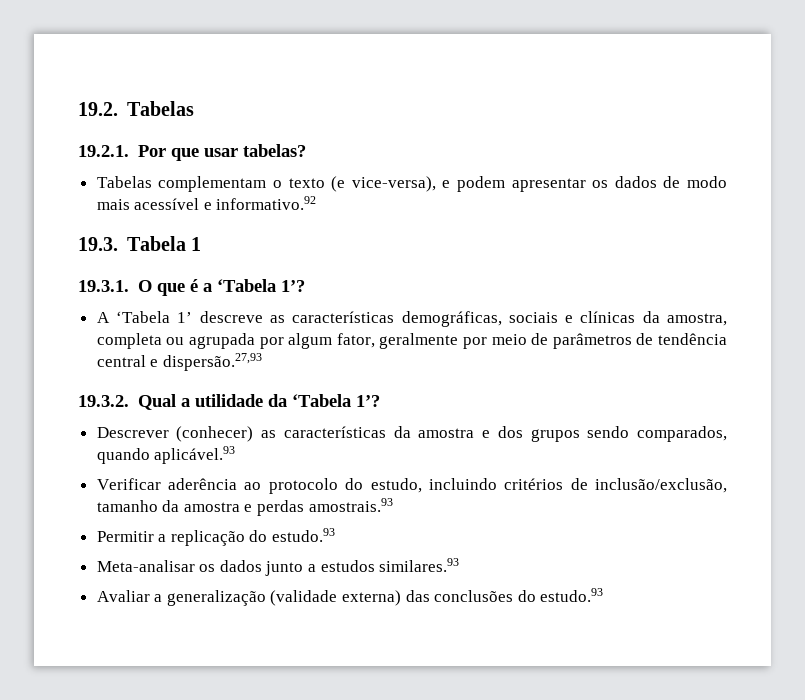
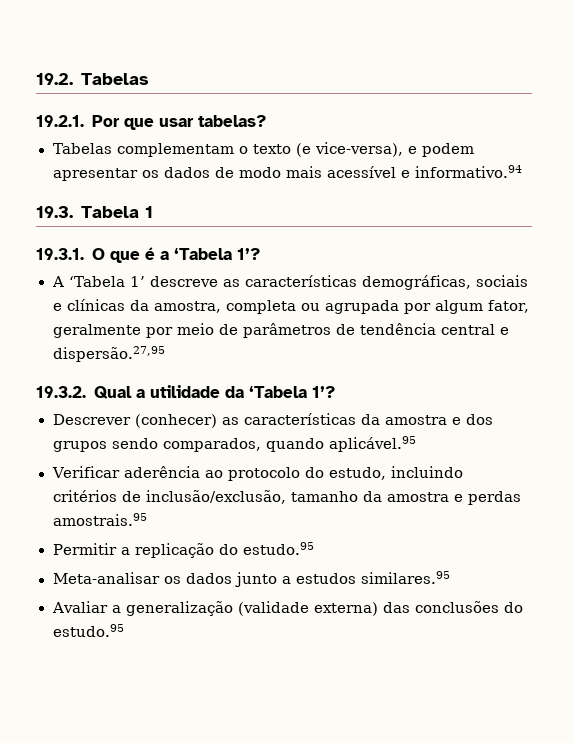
[216,196,317,210] informativo.92 -> [414,165,522,178] informativo.94
[162,353,262,371] dispersão.27,93 -> [52,346,165,362] dispersão.27,95
[154,446,236,464] aplicável.93 -> [328,436,416,452] aplicável.95
[308,498,393,512] amostrais.93 -> [52,513,147,526] amostrais.95
[272,528,336,542] estudo.93 -> [242,542,314,555] estudo.95
[379,558,460,572] similares.93 -> [360,571,450,584] similares.95
[540,588,604,602] estudo.93 -> [52,624,124,637] estudo.95

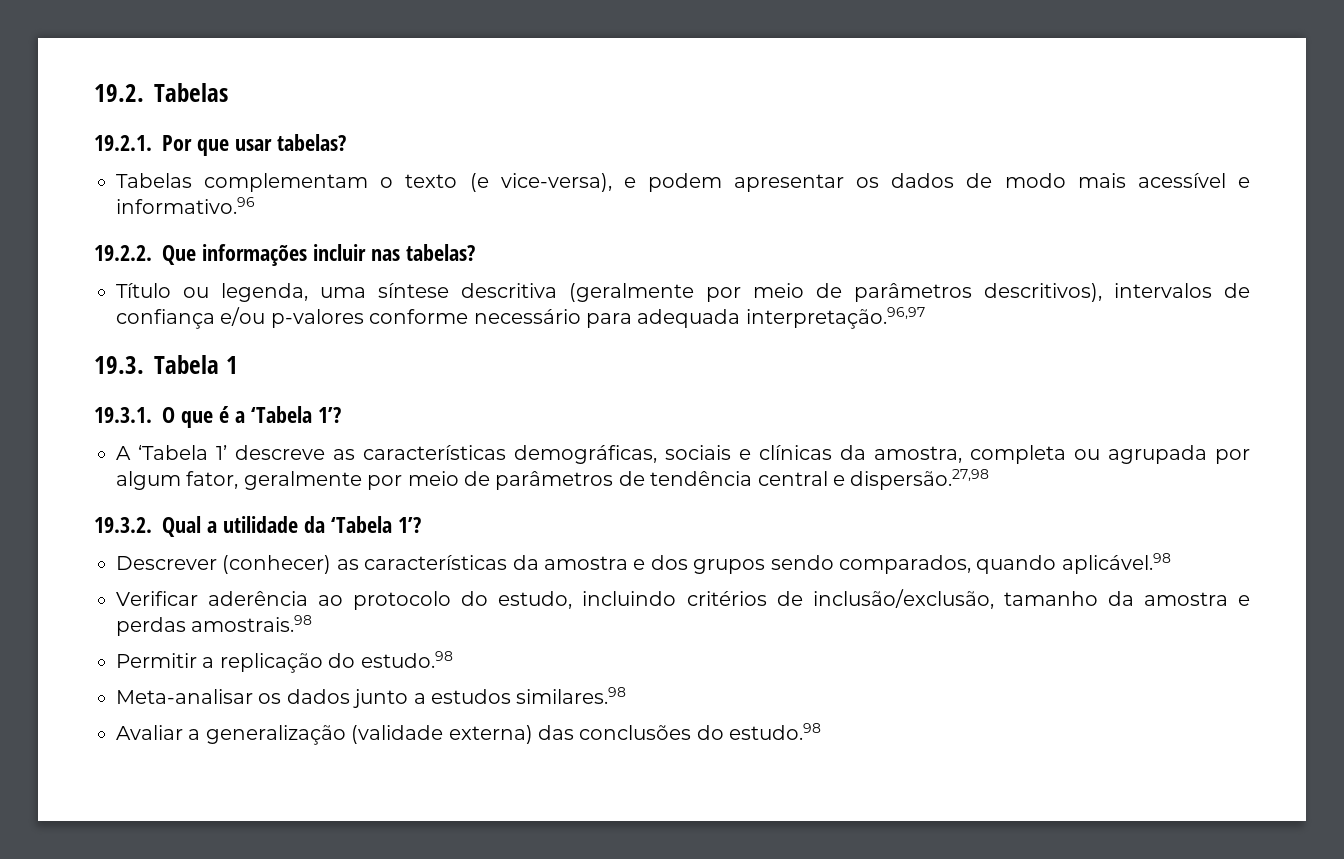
[414,165,522,178] informativo.94 -> [116,197,255,214] [94,244,475,266] [116,283,1250,302] [116,307,925,329] informativo.96 // 19.2.2. Que informações incluir nas tabelas? // Título ou legenda, uma síntese descritiva (geralmente por meio de parâmetros descritivos), intervalos de confiança e/ou p-valores conforme necessário para adequada interpretação.96,97
[52,346,165,362] dispersão.27,95 -> [850,469,990,490] dispersão.27,98
[328,436,416,452] aplicável.95 -> [1061,553,1171,574] aplicável.98
[52,513,147,526] amostrais.95 -> [191,615,313,632] amostrais.98
[242,542,314,555] estudo.95 -> [360,651,453,668] estudo.98
[360,571,450,584] similares.95 -> [516,687,627,704] similares.98
[52,624,124,637] estudo.95 -> [729,723,822,740] estudo.98

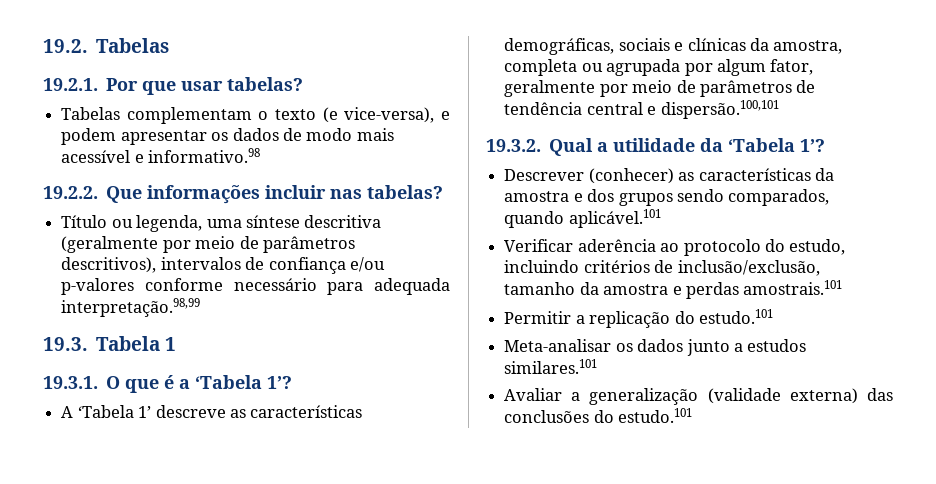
[116,197,255,214] informativo.96 -> [148,148,261,163] informativo.98
[745,307,925,329] interpretação.96,97 -> [61,298,201,317] interpretação.98,99
[850,469,990,490] dispersão.27,98 -> [660,100,779,119] dispersão.100,101
[1061,553,1171,574] aplicável.98 -> [568,209,661,228] aplicável.101
[191,615,313,632] amostrais.98 -> [743,280,843,295] amostrais.101
[360,651,453,668] estudo.98 -> [698,309,773,324] estudo.101
[516,687,627,704] similares.98 -> [504,359,598,374] similares.101
[729,723,822,740] estudo.98 -> [618,408,693,423] estudo.101

